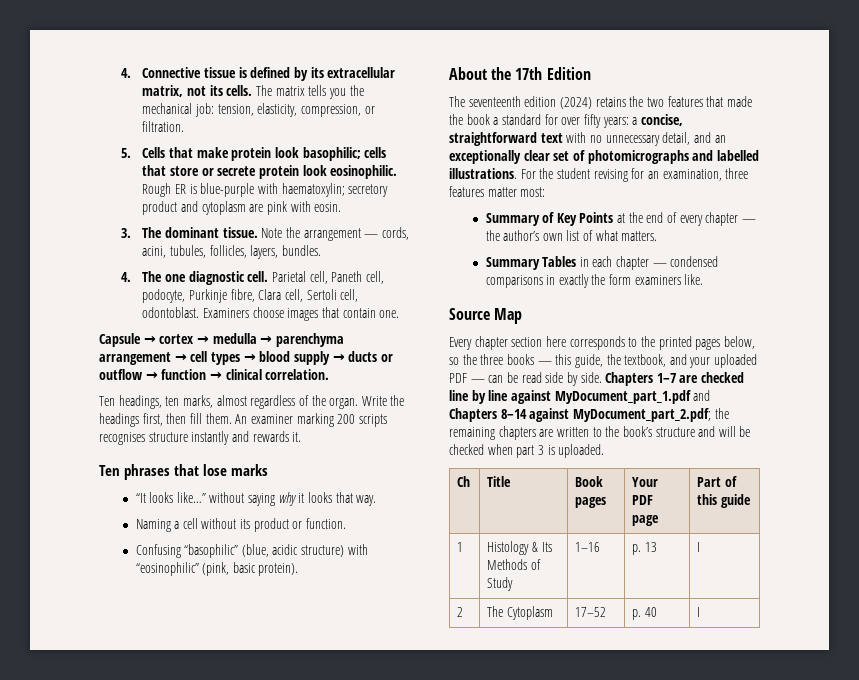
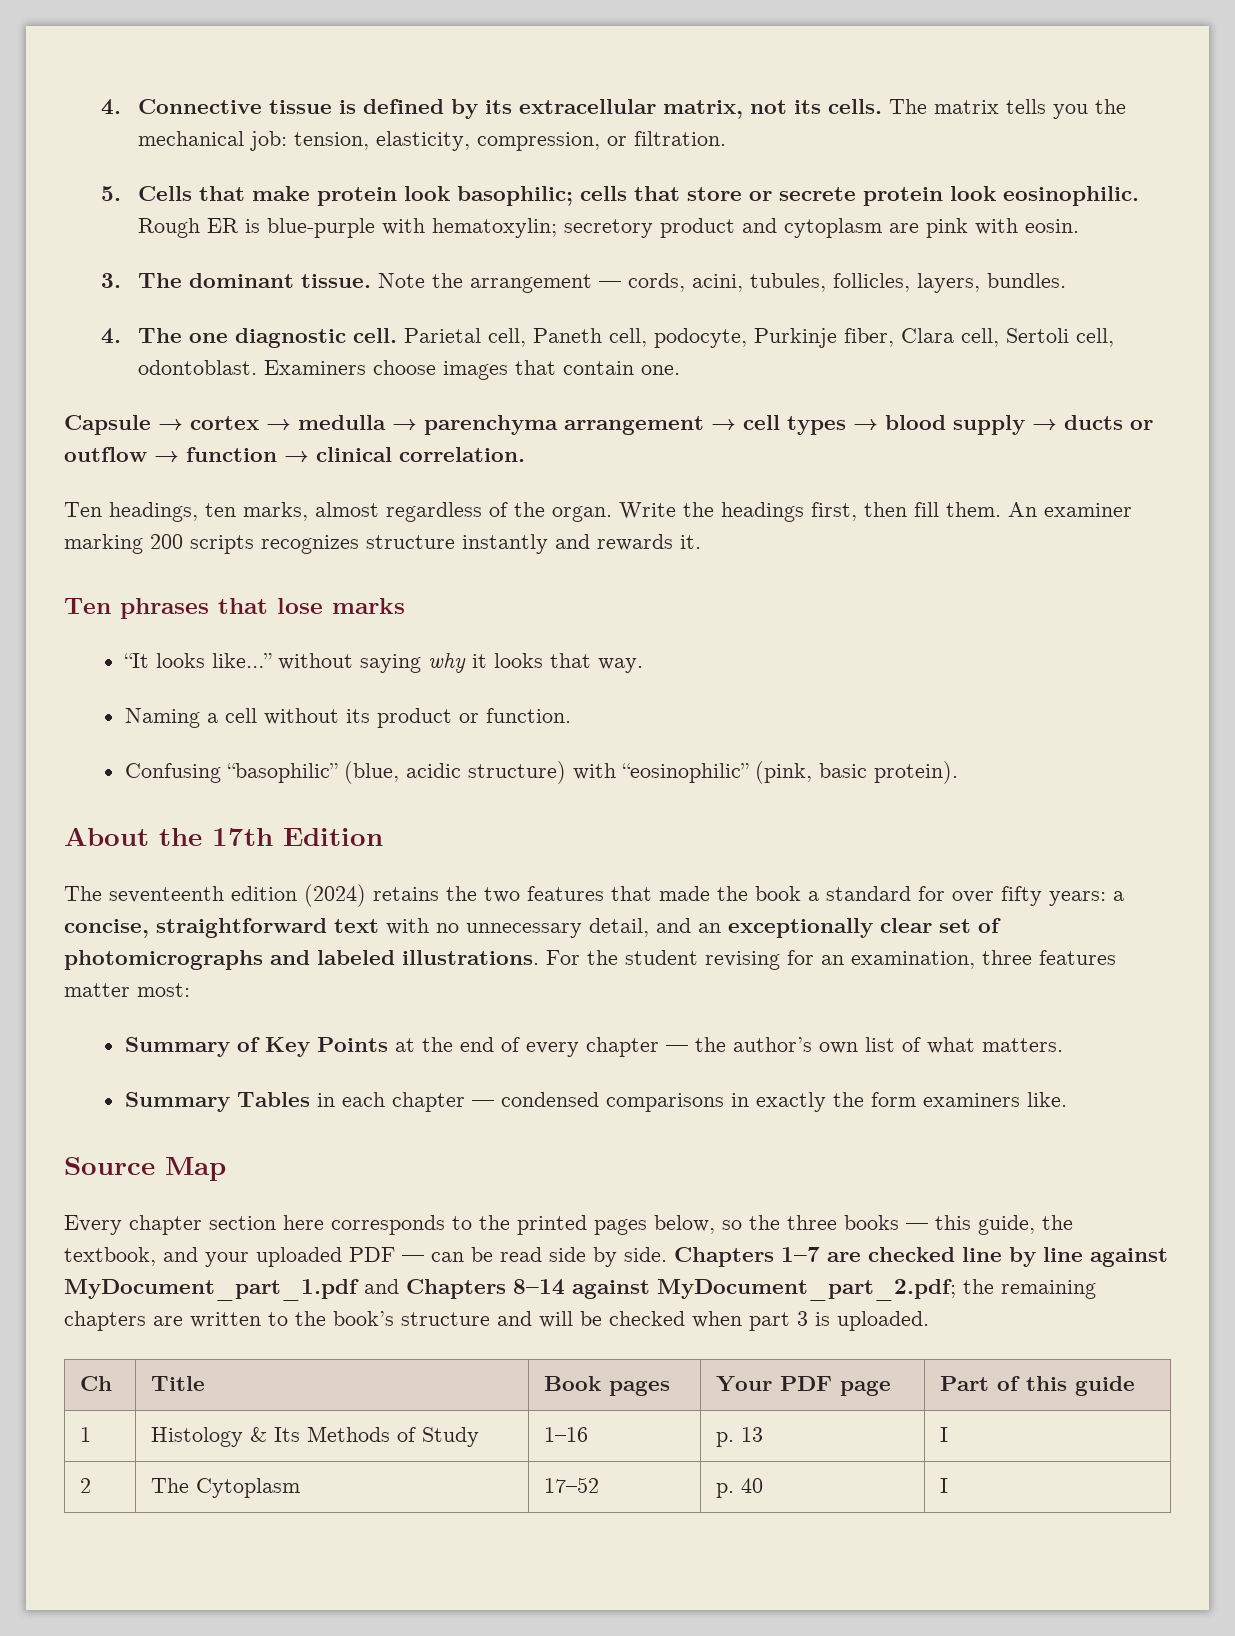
[281,183,345,197] haematoxylin; -> [431,218,557,238] hematoxylin;
[230,289,255,302] fibre, -> [843,328,894,347] fiber,
[99,432,145,445] recognises -> [261,535,359,554] recognizes
[716,150,759,161] labelled -> [317,950,395,965] labeled

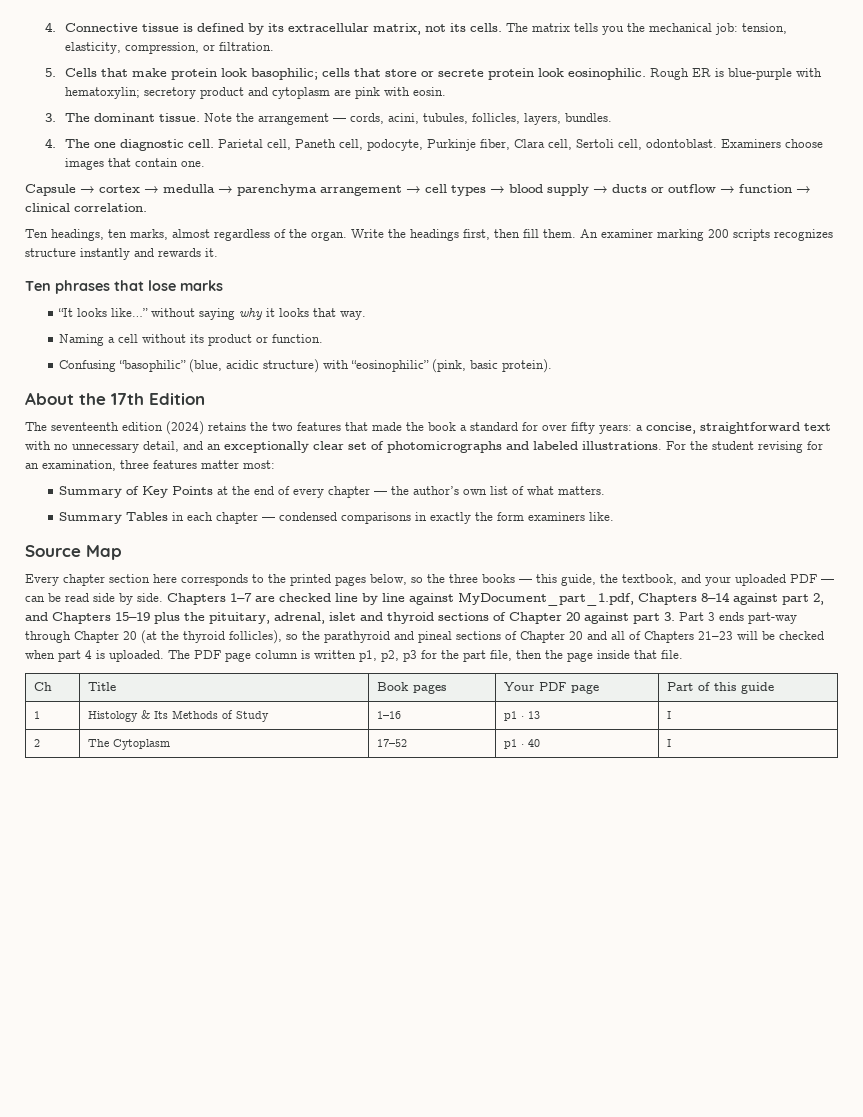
[64,1279,399,1301] MyDocument_part_1.pdf and -> [458,592,634,606] MyDocument_part_1.pdf,
[657,1279,1096,1301] [64,1311,532,1331] MyDocument_part_2.pdf; the remaining chapters are written to the book’s structure and -> [782,593,824,605] [25,612,797,624] [25,630,733,644] part 2, and Chapters 15–19 plus the pituitary, adrenal, islet and thyroid sections of Chapter 20 against part 3. Part 3 ends part-way through Chapter 20 (at the thyroid follicles), so the parathyroid and pineal sections of Chapter 20 and all of Chapters 21–23
[797,1311,808,1326] 3 -> [85,650,92,659] 4
(929, 1321) none -> [168,650,683,662] The PDF page column is written p1, p2, p3 for the part file, then the page inside that file.
[716,1432,735,1447] p. -> [504,711,525,721] p1 ·
[716,1483,735,1498] p. -> [504,739,525,749] p1 ·

